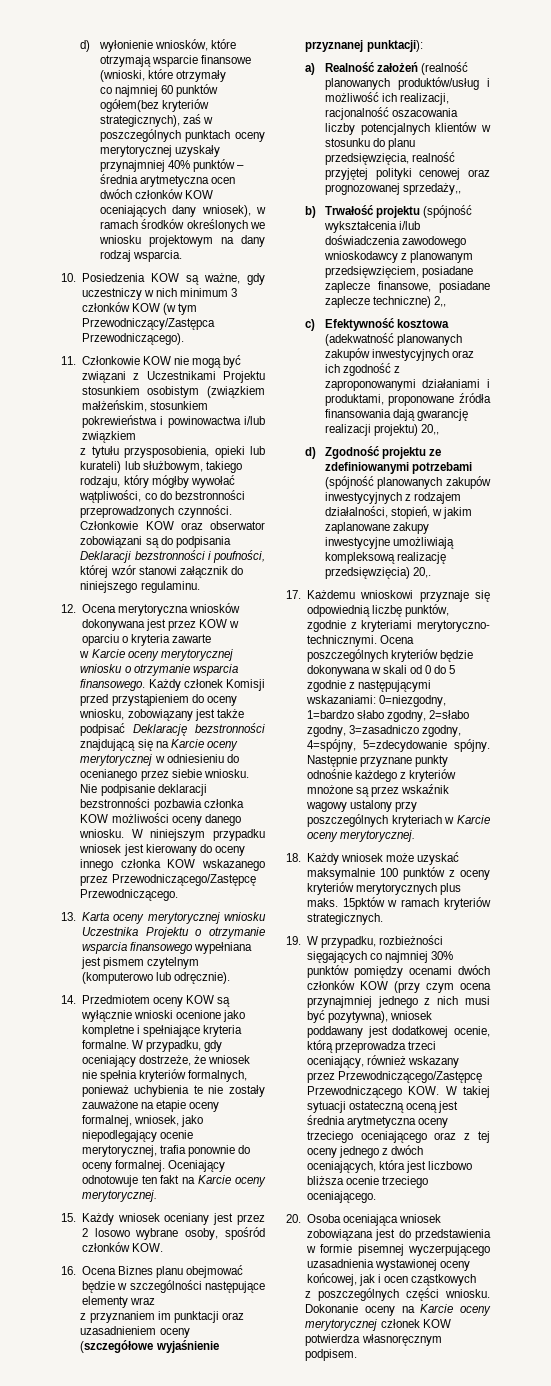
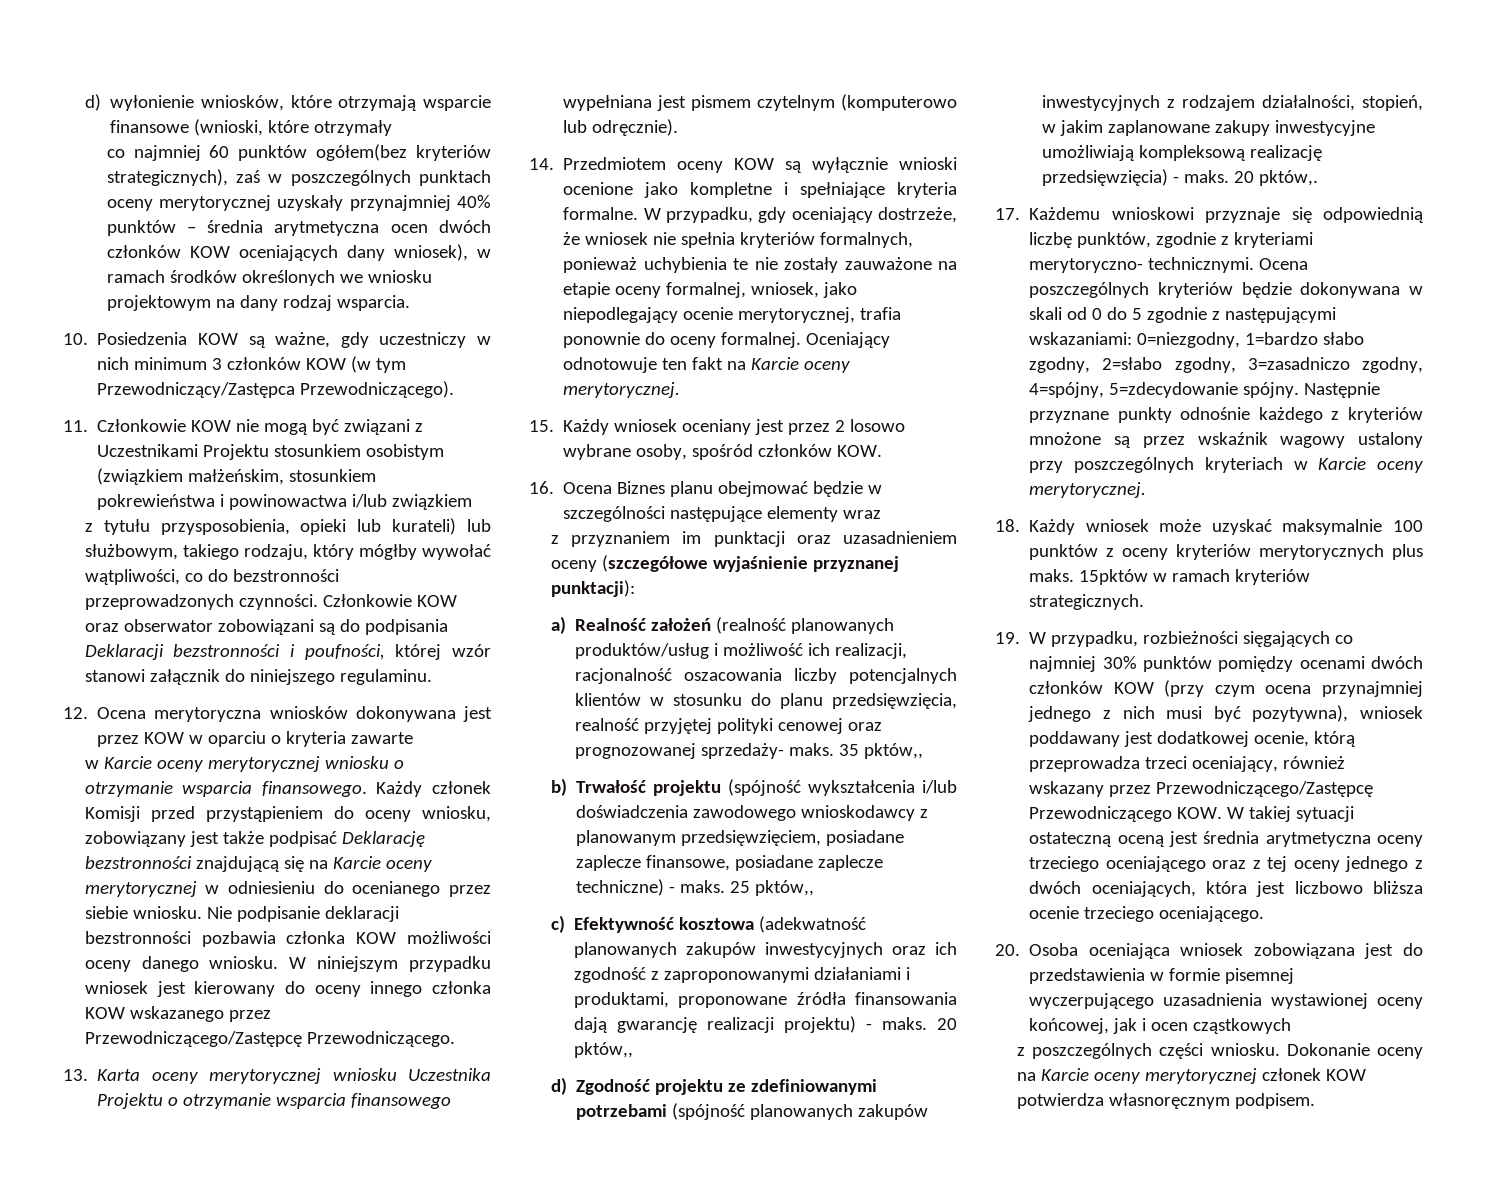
[403,183,462,195] sprzedaży,, -> [701,743,924,759] sprzedaży- maks. 35 pktów,,
[434,296,447,307] 2,, -> [669,880,815,896] - maks. 25 pktów,,
[421,424,440,435] 20,, -> [866,1017,957,1030] [574,1042,634,1058] - maks. 20 pktów,,
[413,567,432,578] 20,. -> [1173,170,1319,186] - maks. 20 pktów,.

